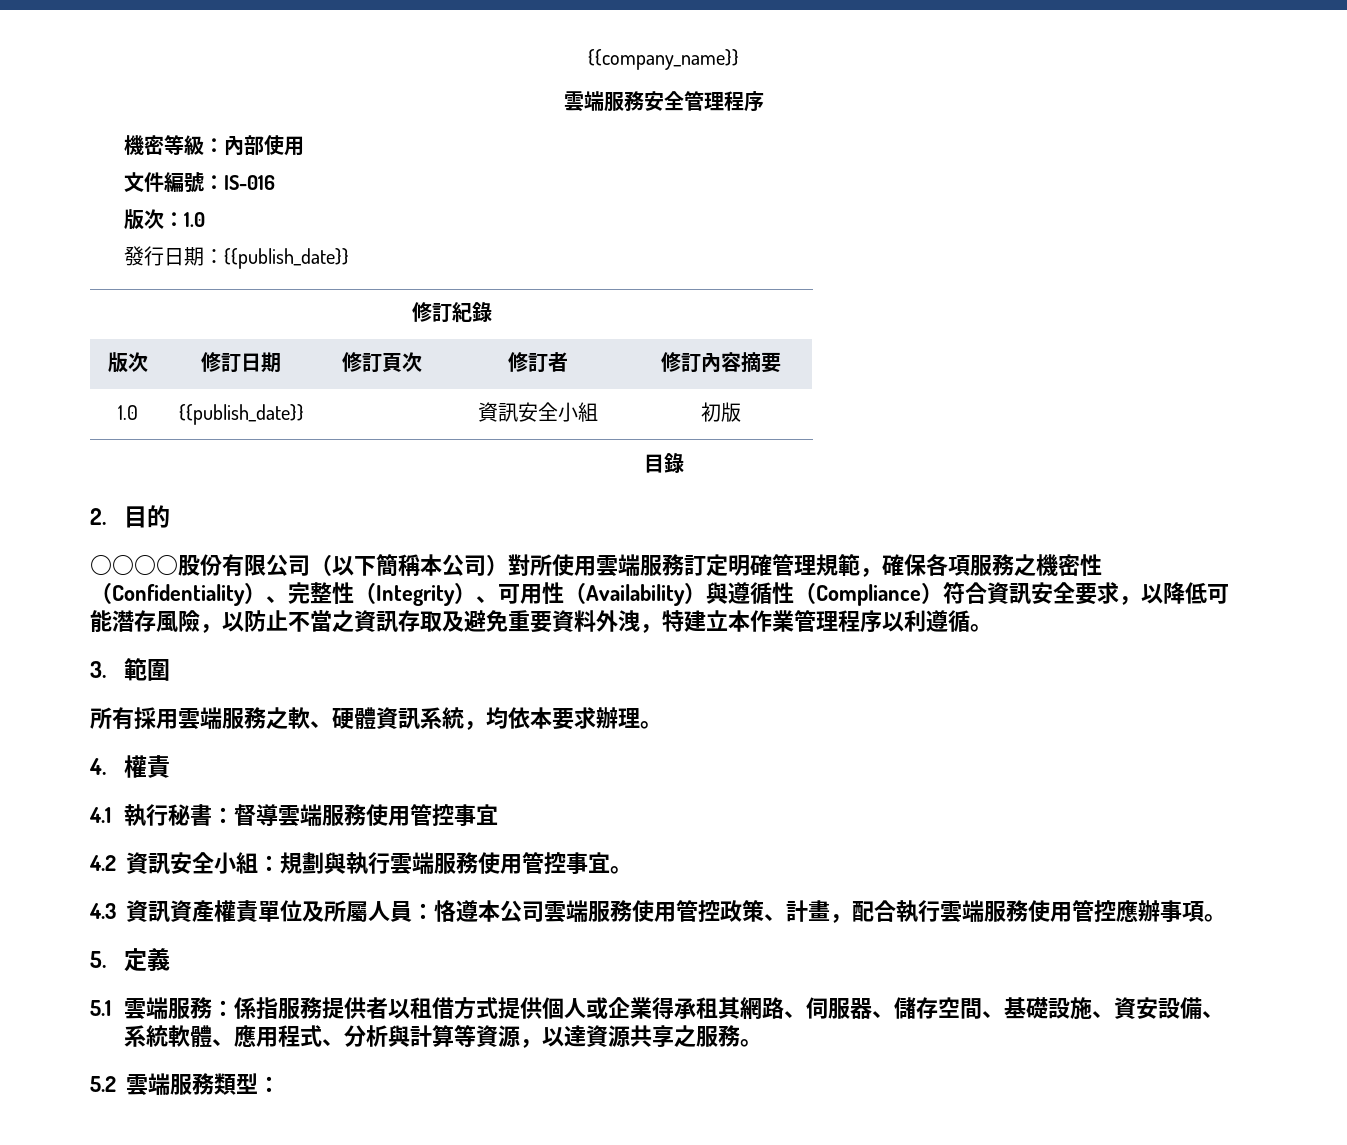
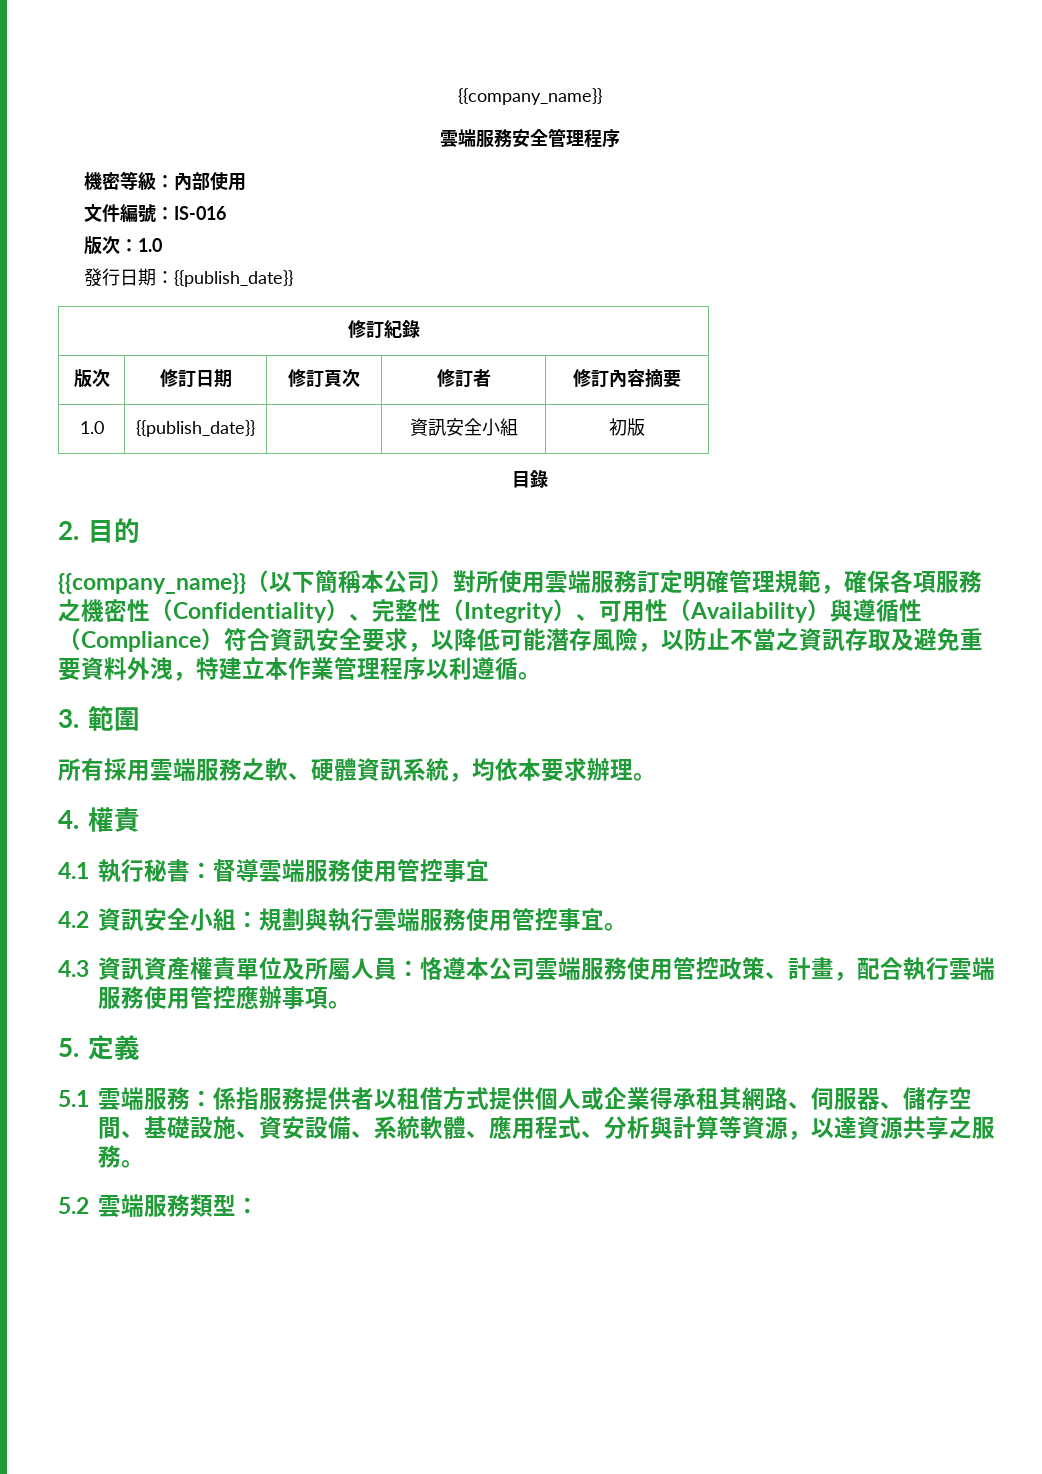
[90,554,310,576] ○○○○股份有限公司 -> [58,573,246,594] {{company_name}}

